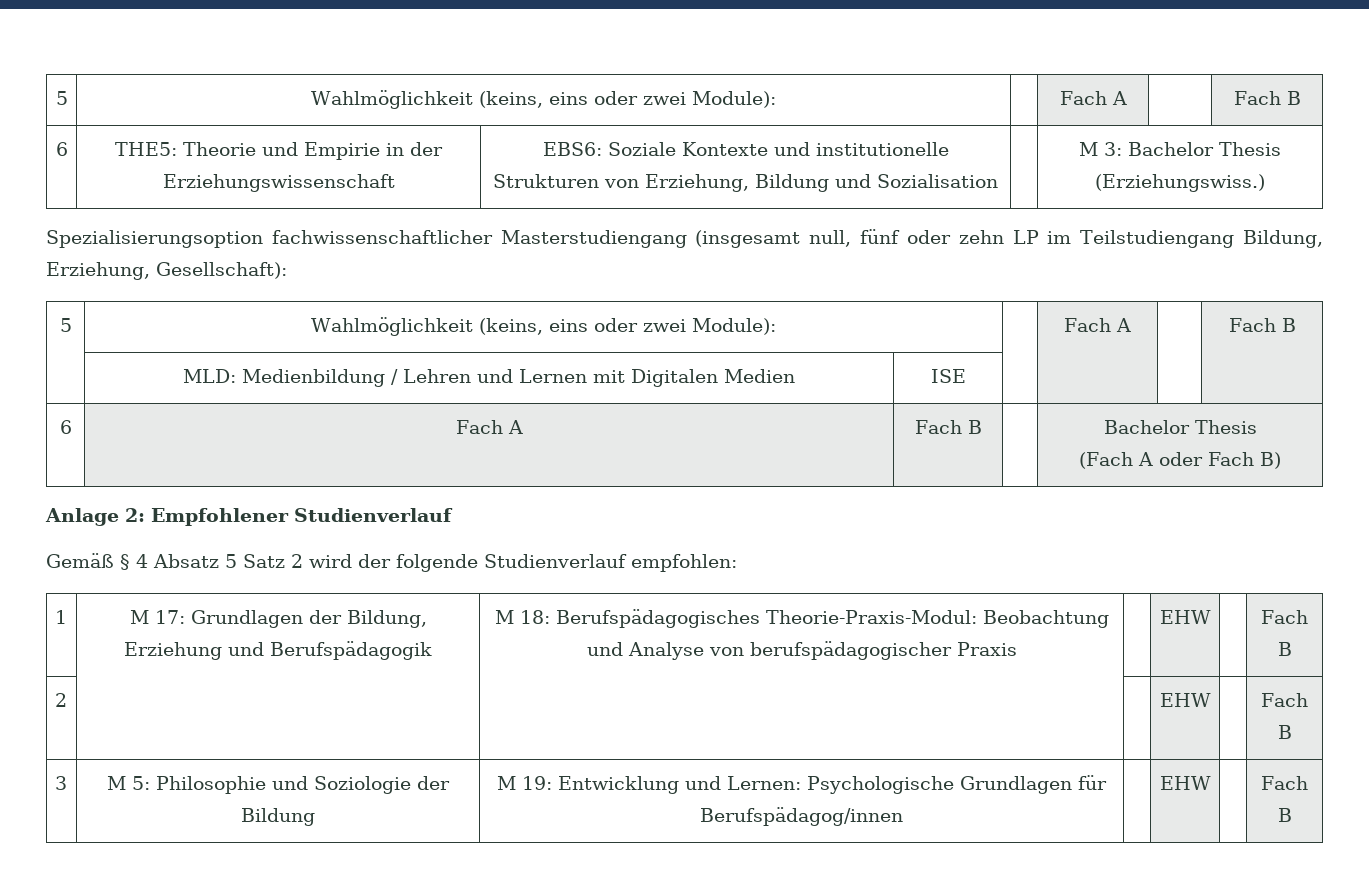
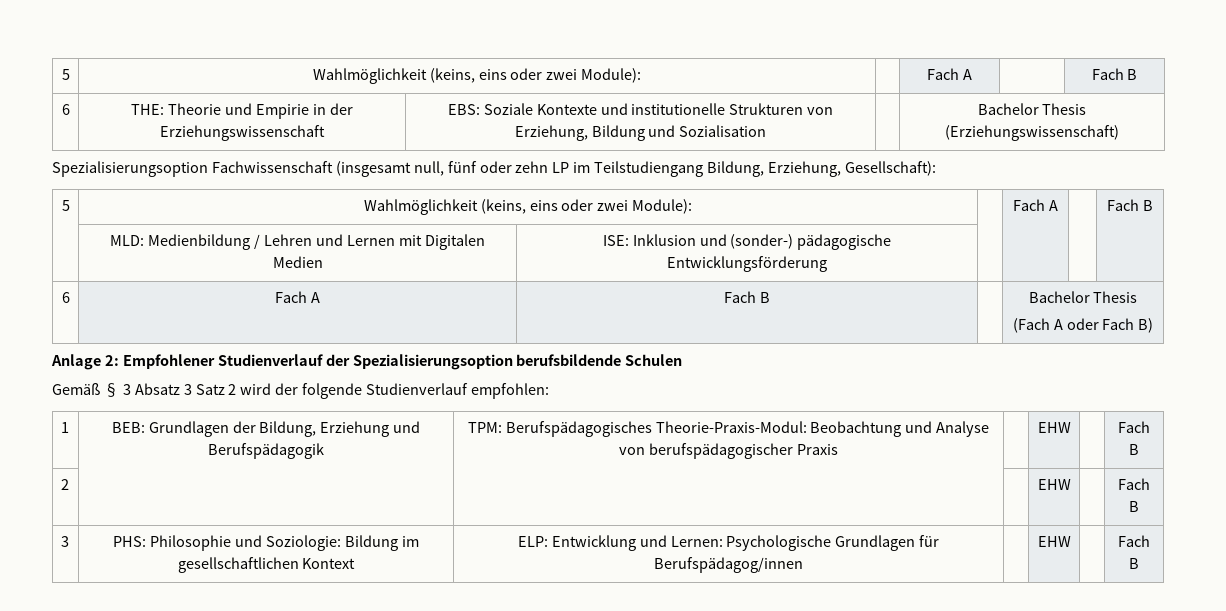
[115,142,177,156] THE5: -> [131,104,165,115] THE:
[542,142,602,156] EBS6: -> [447,104,480,115] EBS:
[1079,142,1281,156] [1095,174,1265,192] [46,230,687,248] M 3: Bachelor Thesis (Erziehungswiss.) // Spezialisierungsoption fachwissenschaftlicher Masterstudiengang -> [977,103,1087,115] [945,125,1119,141] [52,161,333,177] Bachelor Thesis (Erziehungswissenschaft) // Spezialisierungsoption Fachwissenschaft
[930,369,966,383] ISE -> [602,234,892,250] [667,256,827,272] ISE: Inklusion und (sonder-) pädagogische Entwicklungsförderung
(453, 515) none -> [325,354,683,370] der Spezialisierungsoption berufsbildende Schulen
[136,554,237,568] 4 Absatz 5 -> [122,383,192,395] 3 Absatz 3
[129,610,185,624] M 17: -> [111,422,145,433] BEB:
[494,610,550,624] M 18: -> [467,422,502,433] TPM:
[107,776,450,794] [241,808,315,826] [497,776,552,790] M 5: Philosophie und Soziologie der Bildung | M 19: -> [113,535,419,551] [177,557,356,573] [517,536,548,547] PHS: Philosophie und Soziologie: Bildung im gesellschaftlichen Kontext | ELP:

